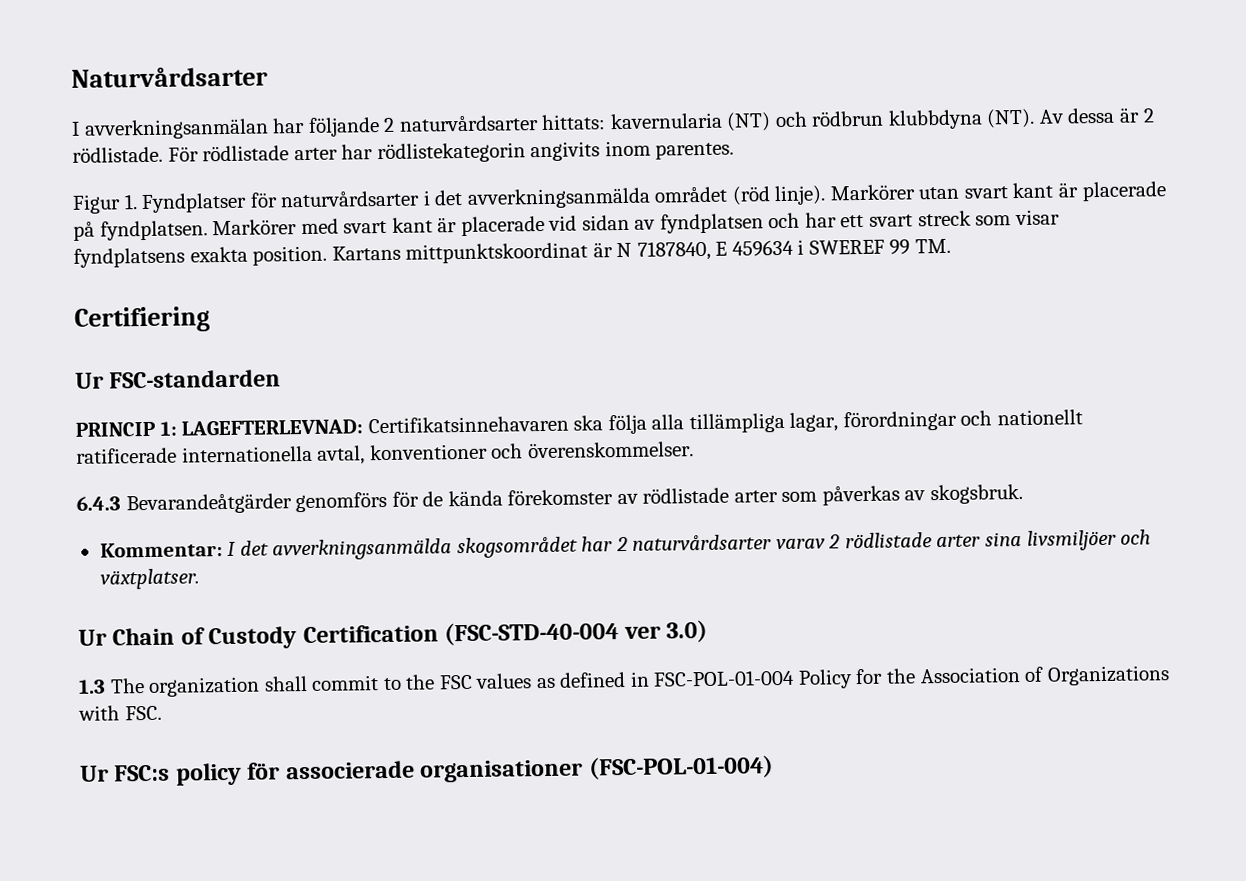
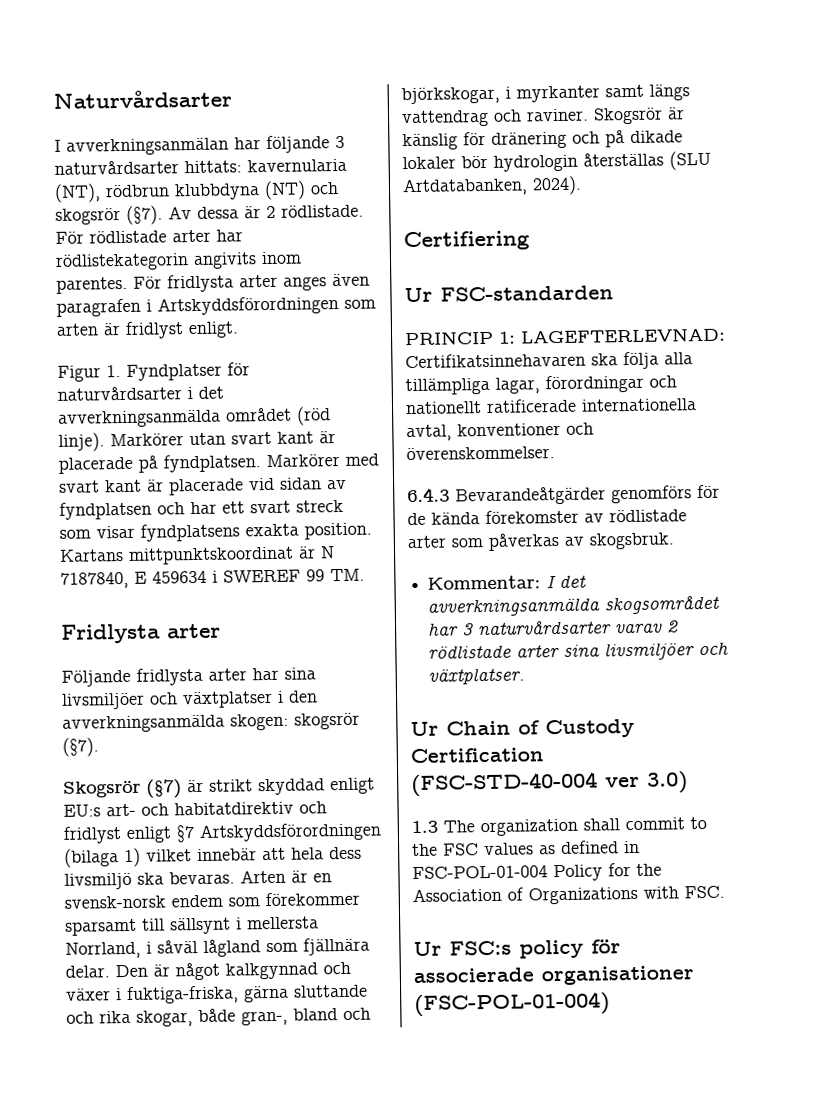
[383,117,396,132] 2 -> [335,135,345,149] 3
[726,108,1036,132] (NT) och rödbrun klubbdyna (NT). -> [54,180,339,203] [55,205,163,225] (NT), rödbrun klubbdyna (NT) och skogsrör (§7).
(735, 151) none -> [133,273,370,293] [56,296,376,317] [56,321,239,339] För fridlysta arter anges även paragrafen i Artskyddsförordningen som arten är fridlyst enligt.
(951, 246) none -> [60,623,221,644] [61,667,316,687] [61,690,318,710] [62,712,360,733] [62,737,99,757] [63,777,375,799] [63,801,327,817] [63,822,381,844] [64,846,362,868] [64,869,332,890] [64,891,360,909] [65,916,319,936] [65,937,370,959] [65,961,351,981] [66,984,368,1004] [66,1007,371,1027] [401,84,690,105] [401,107,685,128] [402,130,683,151] [402,150,711,172] [402,175,582,197] // Fridlysta arter // Följande fridlysta arter har sina livsmiljöer och växtplatser i den avverkningsanmälda skogen: skogsrör (§7). // Skogsrör (§7) är strikt skyddad enligt EU:s art- och habitatdirektiv och fridlyst enligt §7 Artskyddsförordningen (bilaga 1) vilket innebär att hela dess livsmiljö ska bevaras. Arten är en svensk-norsk endem som förekommer sparsamt till sällsynt i mellersta Norrland, i såväl lågland som fjällnära delar. Den är något kalkgynnad och växer i fuktiga-friska, gärna sluttande och rika skogar, både gran-, bland och björkskogar, i myrkanter samt längs vattendrag och raviner. Skogsrör är känslig för dränering och på dikade lokaler bör hydrologin återställas (SLU Artdatabanken, 2024).
[615,536,628,552] 2 -> [462,623,475,636] 3

